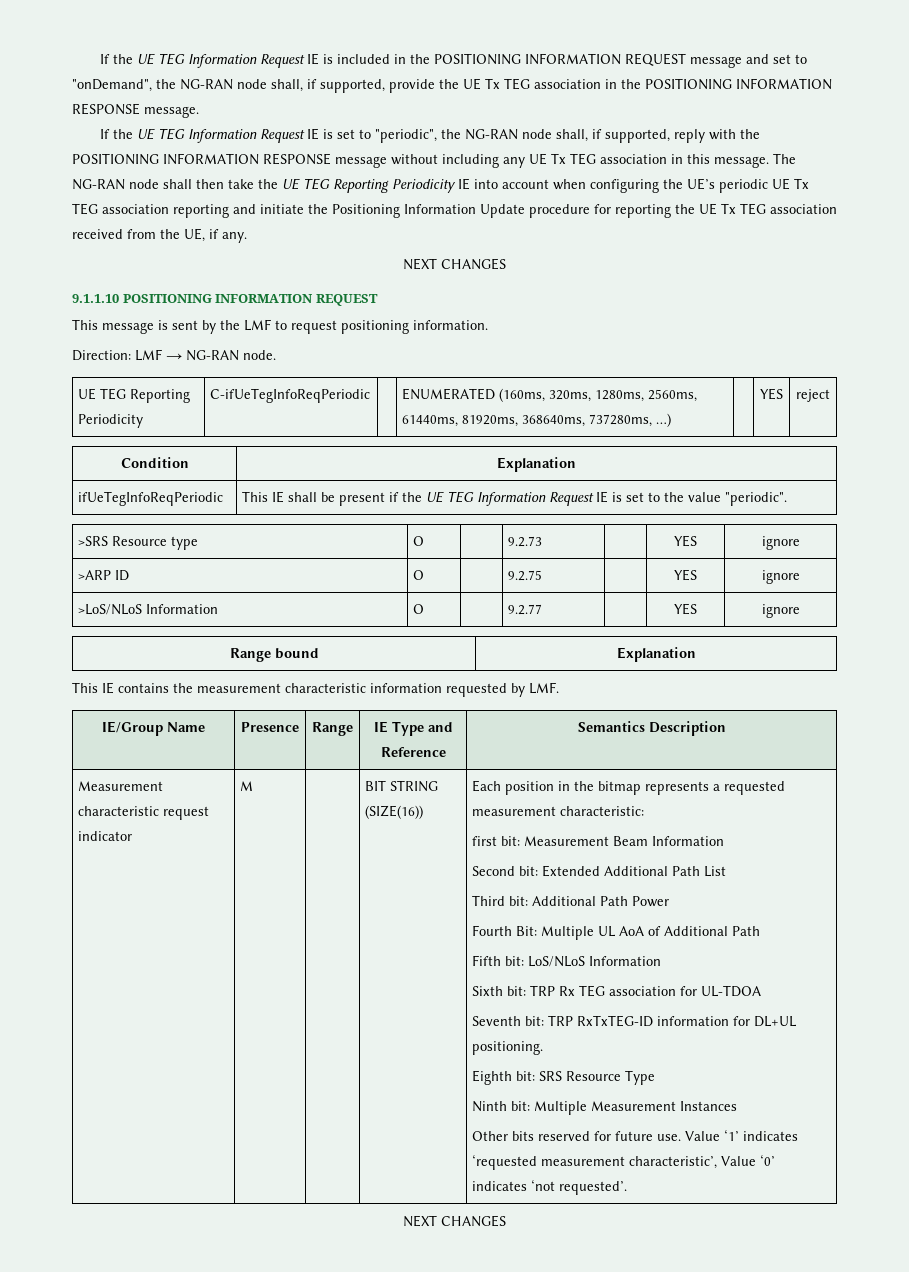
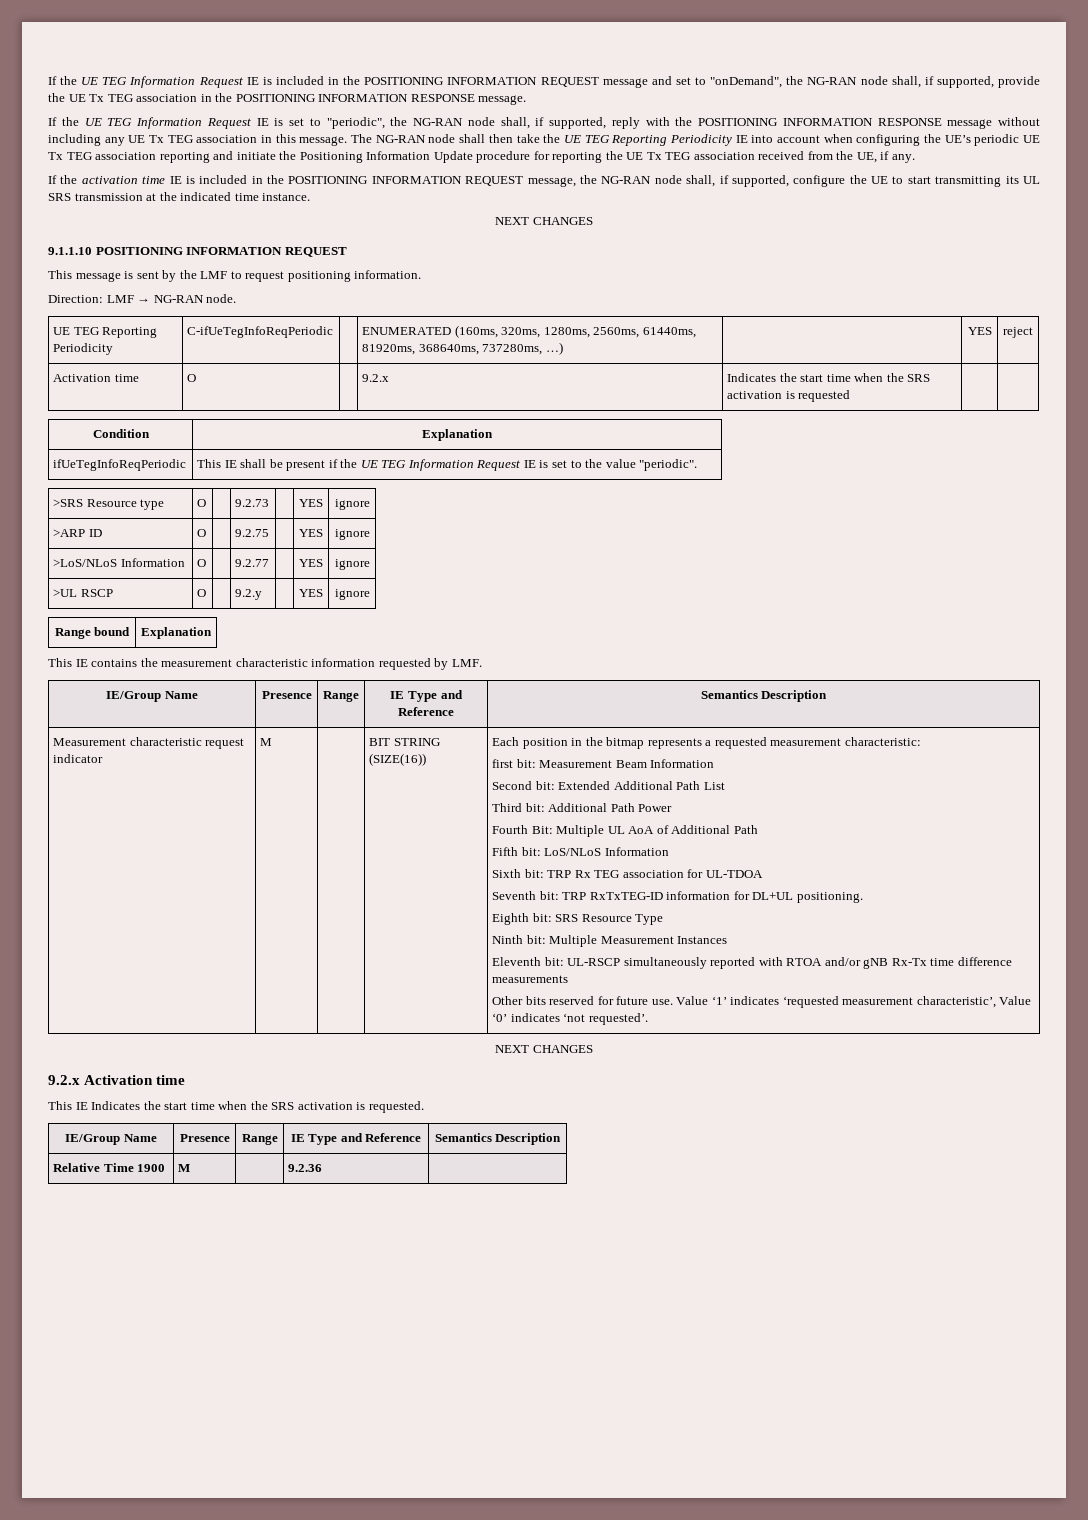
(247, 237) none -> [48,175,1040,187] [48,192,311,201] // If the activation time IE is included in the POSITIONING INFORMATION REQUEST message, the NG-RAN node shall, if supported, configure the UE to start transmitting its UL SRS transmission at the indicated time instance.
(830, 395) none -> [53,374,139,382] [187,374,197,382] [362,374,390,382] [727,373,931,382] [727,390,851,402] // Activation time | O | | 9.2.x | Indicates the start time when the SRS activation is requested | |
(800, 611) none -> [53,589,113,597] [197,589,207,597] [235,589,263,600] [299,589,323,597] [334,589,370,600] // >UL RSCP | O | | 9.2.y | | YES | ignore
(737, 1106) none -> [492,957,1012,969] [492,975,569,983] // Eleventh bit: UL-RSCP simultaneously reported with RTOA and/or gNB Rx-Tx time difference measurements
(506, 1221) none -> [48,1075,186,1085] [48,1101,424,1113] [65,1134,157,1145] [179,1134,230,1142] [241,1134,278,1145] [290,1133,422,1145] [434,1133,562,1145] [53,1163,166,1172] [178,1164,191,1172] [288,1164,323,1172] // 9.2.x Activation time // This IE Indicates the start time when the SRS activation is requested. // IE/Group Name | Presence | Range | IE Type and Reference | Semantics Description // Relative Time 1900 | M | | 9.2.36 |

